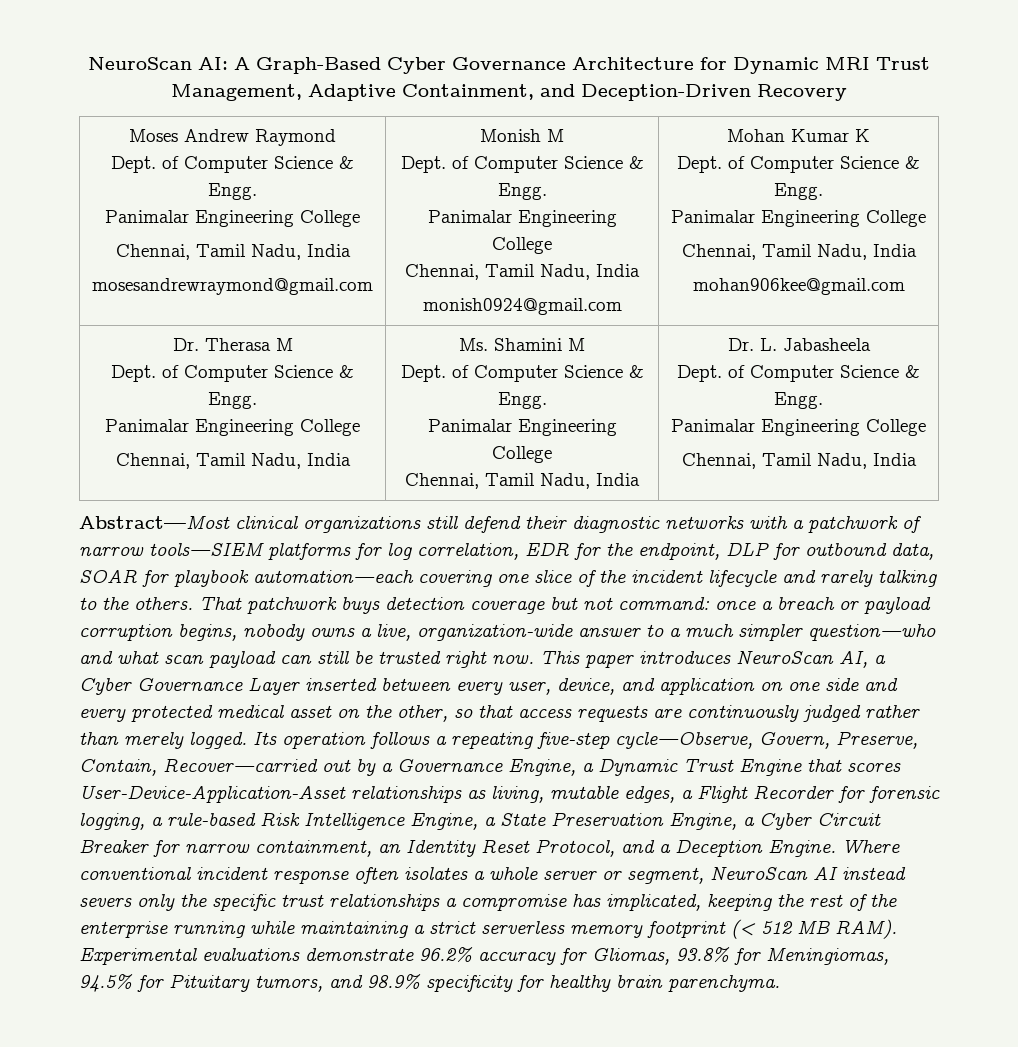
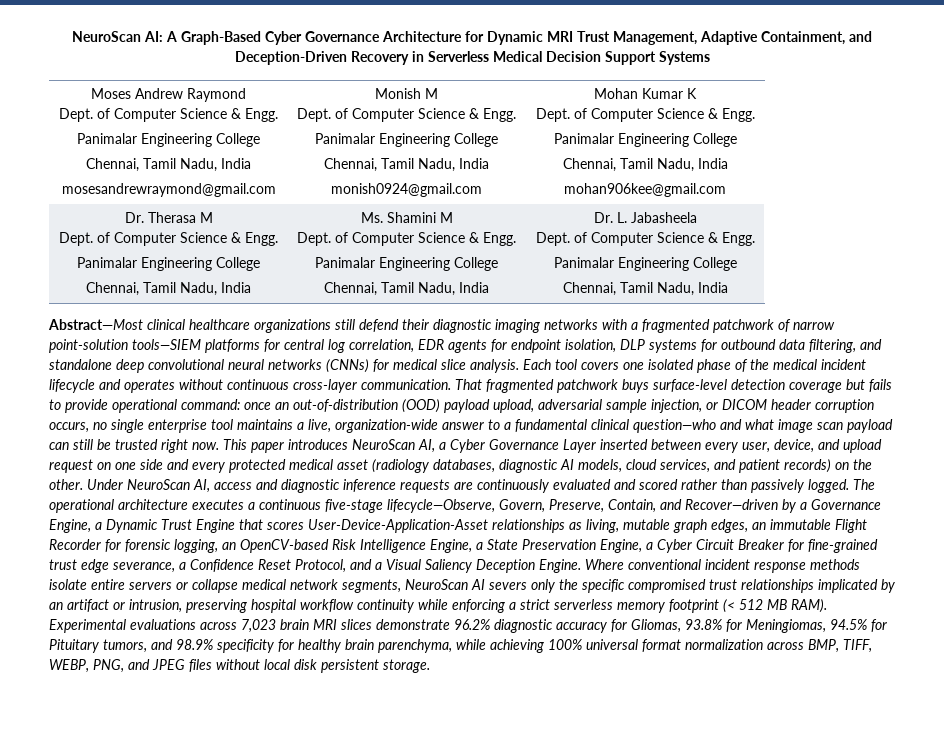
(847, 92) none -> [411,51,710,65] in Serverless Medical Decision Support Systems
(298, 522) none -> [189,319,250,330] healthcare
(660, 524) none -> [495,319,540,333] imaging
(804, 524) none -> [642,319,710,333] fragmented
(144, 551) none -> [49,339,128,353] point-solution
(382, 551) none -> [284,339,324,350] central
[574,542,934,560] [79,569,626,587] for the endpoint, DLP for outbound data, SOAR for playbook automation—each covering one slice of the -> [448,339,882,353] [49,359,817,373] agents for endpoint isolation, DLP systems for outbound data filtering, and standalone deep convolutional neural networks (CNNs) for medical slice analysis. Each tool covers one isolated phase of the medical
[820,570,937,587] [79,597,242,610] rarely talking to the others. That -> [124,379,554,393] operates without continuous cross-layer communication. That fragmented
(380, 605) none -> [653,379,727,392] surface-level
[583,597,931,614] [79,624,355,641] not command: once a breach or payload corruption begins, nobody owns -> [869,379,892,392] [49,399,874,413] [49,419,293,433] fails to provide operational command: once an out-of-distribution (OOD) payload upload, adversarial sample injection, or DICOM header corruption occurs, no single enterprise tool maintains
[685,624,803,641] much simpler -> [515,419,629,432] fundamental clinical
(159, 657) none -> [778,419,813,433] image
[659,678,755,695] application -> [843,439,882,453] [49,459,93,473] upload request
[337,705,920,722] [79,732,753,749] on the other, so that access requests are continuously judged rather than merely logged. Its operation follows a repeating five-step cycle—Observe, -> [372,459,872,473] [49,479,875,493] [49,499,495,513] (radiology databases, diagnostic AI models, cloud services, and patient records) on the other. Under NeuroScan AI, access and diagnostic inference requests are continuously evaluated and scored rather than passively logged. The operational architecture executes a continuous five-stage lifecycle—Observe,
[163,758,351,772] Recover—carried out -> [660,499,778,510] and Recover—driven
[624,786,693,803] edges, a -> [673,519,831,533] graph edges, an immutable
[151,813,256,826] a rule-based -> [222,539,329,553] an OpenCV-based
[185,840,476,857] narrow containment, an Identity -> [808,539,878,553] [49,559,254,573] fine-grained trust edge severance, a Confidence
(671, 848) none -> [386,559,472,573] Visual Saliency
[354,867,704,884] often isolates a whole server or segment, -> [810,559,860,570] [49,579,401,593] methods isolate entire servers or collapse medical network segments,
[842,867,906,880] instead -> (485, 584) none
(276, 902) none -> [628,579,706,593] compromised
[445,894,897,911] [79,921,408,938] a compromise has implicated, keeping the rest of the enterprise running while maintaining -> [818,579,895,593] [49,599,505,613] implicated by an artifact or intrusion, preserving hospital workflow continuity while enforcing
(300, 954) none -> [200,619,372,633] across 7,023 brain MRI slices
(473, 954) none -> [494,619,553,633] diagnostic
[668,975,780,992] parenchyma. -> [378,639,872,653] [49,659,430,673] parenchyma, while achieving 100% universal format normalization across BMP, TIFF, WEBP, PNG, and JPEG files without local disk persistent storage.

